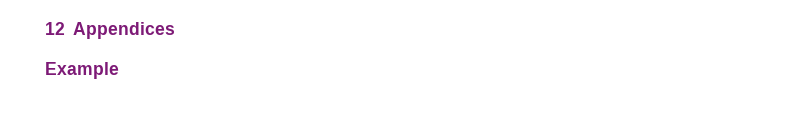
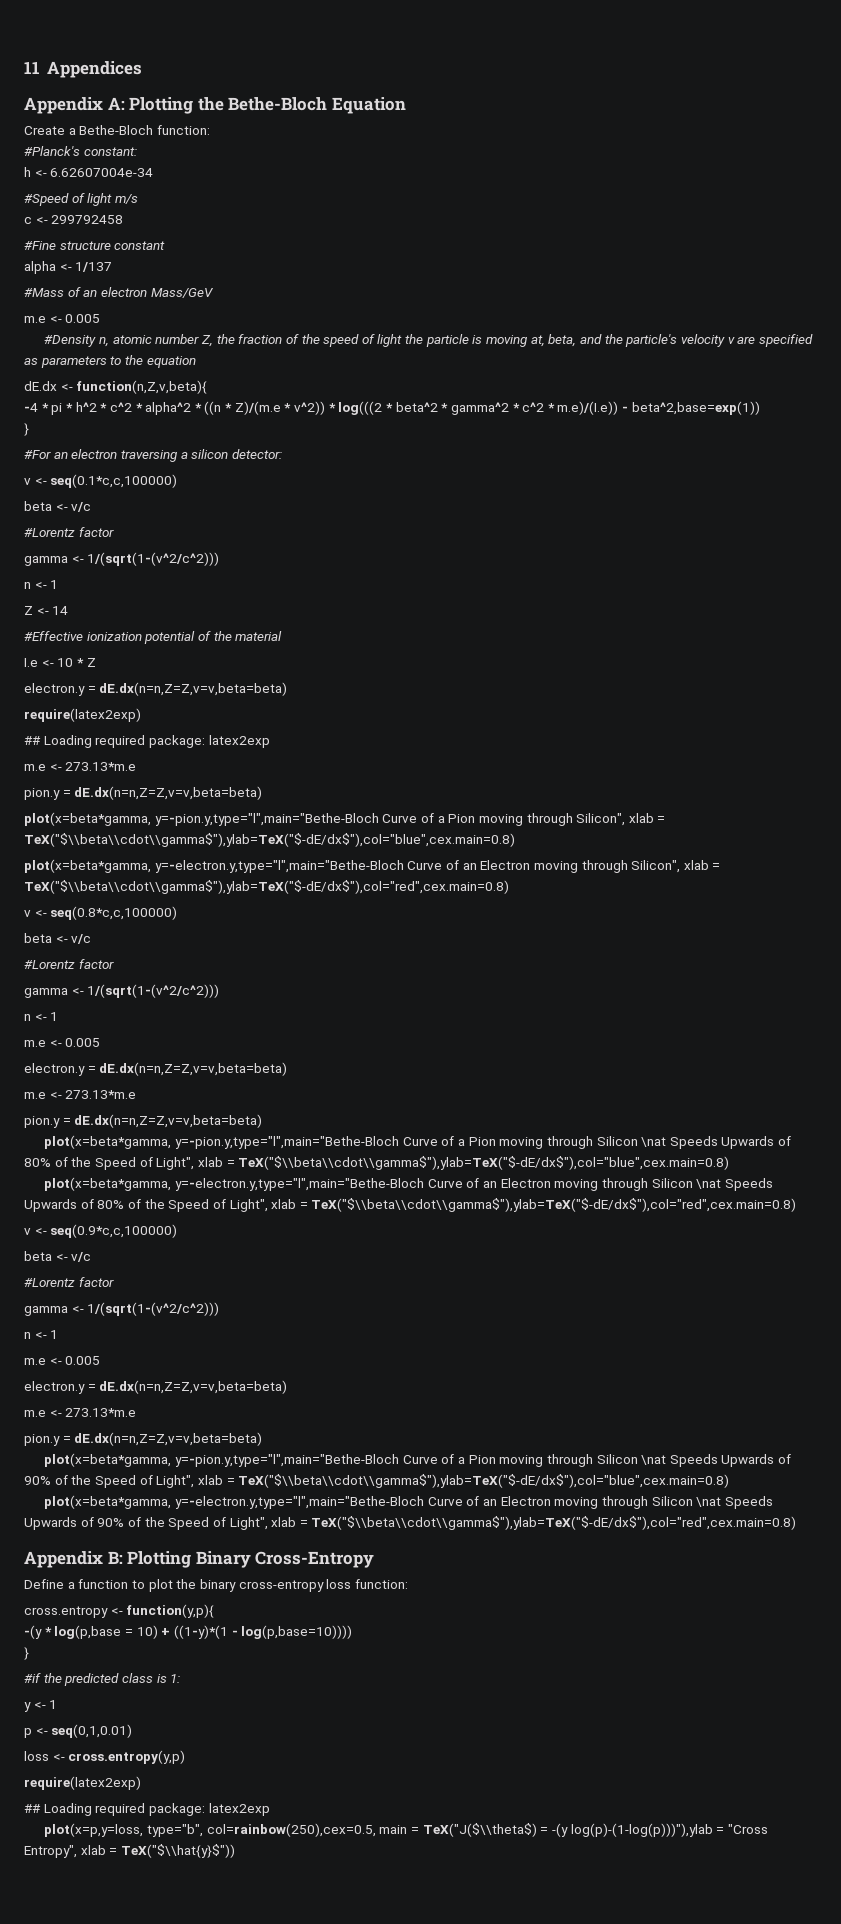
[45,22,65,35] 12 -> [24,61,40,74] 11
[45,62,119,79] Example -> [24,97,406,114] [24,125,210,135] [24,146,137,156] [24,167,154,177] [24,193,138,206] [24,215,124,224] [24,241,166,250] [24,261,113,274] [24,287,214,298] [24,314,101,323] [44,334,813,347] [24,355,196,368] [24,380,208,394] [24,401,760,415] [24,423,29,436] [24,449,282,462] [24,474,178,488] [24,501,92,512] [24,527,114,537] [24,552,220,566] [24,580,59,589] [24,606,69,615] [24,631,283,644] [24,658,96,667] [24,682,288,696] [24,708,141,722] [24,735,270,748] [24,762,137,771] [24,786,263,800] [24,812,666,826] [24,833,515,847] [24,859,721,873] [24,880,509,894] [24,906,178,920] [24,933,92,944] [24,959,114,969] [24,984,220,998] [24,1012,59,1021] [24,1038,101,1047] [24,1062,288,1076] [24,1090,137,1099] [24,1114,263,1128] [44,1135,792,1149] [24,1156,730,1170] [44,1177,773,1191] [24,1198,797,1212] [24,1224,178,1238] [24,1251,92,1262] [24,1277,114,1287] [24,1302,220,1316] [24,1330,59,1339] [24,1356,101,1365] [24,1380,288,1394] [24,1408,137,1417] [24,1432,263,1446] [44,1453,792,1467] [24,1474,730,1488] [44,1495,773,1509] [24,1516,797,1530] [24,1551,375,1568] [24,1579,408,1592] [24,1604,215,1618] [24,1625,353,1639] [24,1647,29,1660] [24,1673,181,1686] [24,1700,58,1712] [24,1724,133,1738] [24,1750,186,1764] [24,1776,141,1790] [24,1803,270,1816] [44,1823,768,1837] [24,1844,235,1858] Appendix A: Plotting the Bethe-Bloch Equation // Create a Bethe-Bloch function: // #Planck's constant: // h <- 6.62607004e-34 // #Speed of light m/s // c <- 299792458 // #Fine structure constant // alpha <- 1/137 // #Mass of an electron Mass/GeV // m.e <- 0.005 // #Density n, atomic number Z, the fraction of the speed of light the particle is moving at, beta, and the particle's velocity v are specified as parameters to the equation // dE.dx <- function(n,Z,v,beta){ // -4 * pi * h^2 * c^2 * alpha^2 * ((n * Z)/(m.e * v^2)) * log(((2 * beta^2 * gamma^2 * c^2 * m.e)/(I.e)) - beta^2,base=exp(1)) // } // #For an electron traversing a silicon detector: // v <- seq(0.1*c,c,100000) // beta <- v/c // #Lorentz factor // gamma <- 1/(sqrt(1-(v^2/c^2))) // n <- 1 // Z <- 14 // #Effective ionization potential of the material // I.e <- 10 * Z // electron.y = dE.dx(n=n,Z=Z,v=v,beta=beta) // require(latex2exp) // ## Loading required package: latex2exp // m.e <- 273.13*m.e // pion.y = dE.dx(n=n,Z=Z,v=v,beta=beta) // plot(x=beta*gamma, y=-pion.y,type="l",main="Bethe-Bloch Curve of a Pion moving through Silicon", xlab = TeX("$\\beta\\cdot\\gamma$"),ylab=TeX("$-dE/dx$"),col="blue",cex.main=0.8) // plot(x=beta*gamma, y=-electron.y,type="l",main="Bethe-Bloch Curve of an Electron moving through Silicon", xlab = TeX("$\\beta\\cdot\\gamma$"),ylab=TeX("$-dE/dx$"),col="red",cex.main=0.8) // v <- seq(0.8*c,c,100000) // beta <- v/c // #Lorentz factor // gamma <- 1/(sqrt(1-(v^2/c^2))) // n <- 1 // m.e <- 0.005 // electron.y = dE.dx(n=n,Z=Z,v=v,beta=beta) // m.e <- 273.13*m.e // pion.y = dE.dx(n=n,Z=Z,v=v,beta=beta) // plot(x=beta*gamma, y=-pion.y,type="l",main="Bethe-Bloch Curve of a Pion moving through Silicon \nat Speeds Upwards of 80% of the Speed of Light", xlab = TeX("$\\beta\\cdot\\gamma$"),ylab=TeX("$-dE/dx$"),col="blue",cex.main=0.8) // plot(x=beta*gamma, y=-electron.y,type="l",main="Bethe-Bloch Curve of an Electron moving through Silicon \nat Speeds Upwards of 80% of the Speed of Light", xlab = TeX("$\\beta\\cdot\\gamma$"),ylab=TeX("$-dE/dx$"),col="red",cex.main=0.8) // v <- seq(0.9*c,c,100000) // beta <- v/c // #Lorentz factor // gamma <- 1/(sqrt(1-(v^2/c^2))) // n <- 1 // m.e <- 0.005 // electron.y = dE.dx(n=n,Z=Z,v=v,beta=beta) // m.e <- 273.13*m.e // pion.y = dE.dx(n=n,Z=Z,v=v,beta=beta) // plot(x=beta*gamma, y=-pion.y,type="l",main="Bethe-Bloch Curve of a Pion moving through Silicon \nat Speeds Upwards of 90% of the Speed of Light", xlab = TeX("$\\beta\\cdot\\gamma$"),ylab=TeX("$-dE/dx$"),col="blue",cex.main=0.8) // plot(x=beta*gamma, y=-electron.y,type="l",main="Bethe-Bloch Curve of an Electron moving through Silicon \nat Speeds Upwards of 90% of the Speed of Light", xlab = TeX("$\\beta\\cdot\\gamma$"),ylab=TeX("$-dE/dx$"),col="red",cex.main=0.8) // Appendix B: Plotting Binary Cross-Entropy // Define a function to plot the binary cross-entropy loss function: // cross.entropy <- function(y,p){ // -(y * log(p,base = 10) + ((1-y)*(1 - log(p,base=10)))) // } // #if the predicted class is 1: // y <- 1 // p <- seq(0,1,0.01) // loss <- cross.entropy(y,p) // require(latex2exp) // ## Loading required package: latex2exp // plot(x=p,y=loss, type="b", col=rainbow(250),cex=0.5, main = TeX("J($\\theta$) = -(y log(p)-(1-log(p)))"),ylab = "Cross Entropy", xlab = TeX("$\\hat{y}$"))

